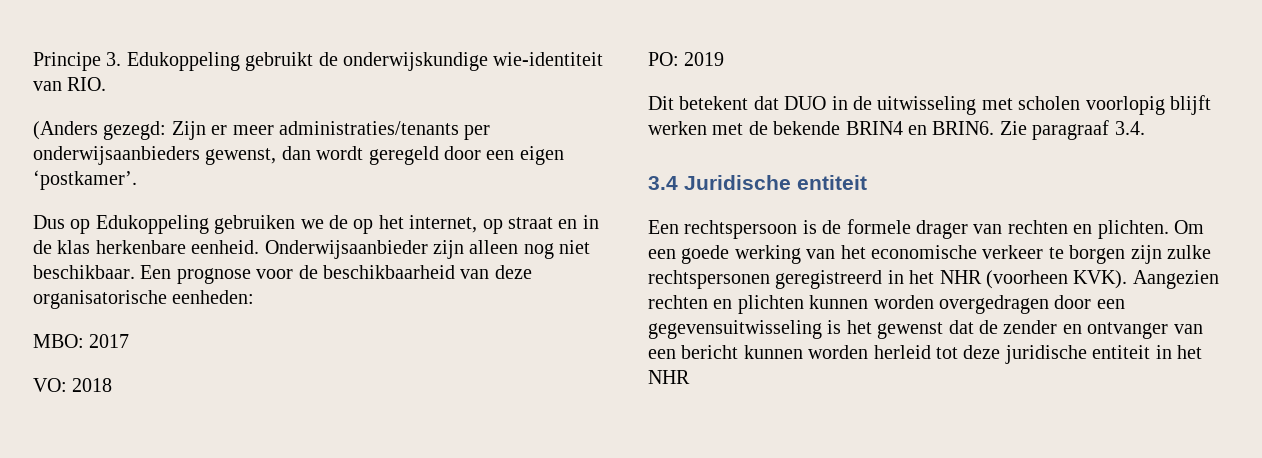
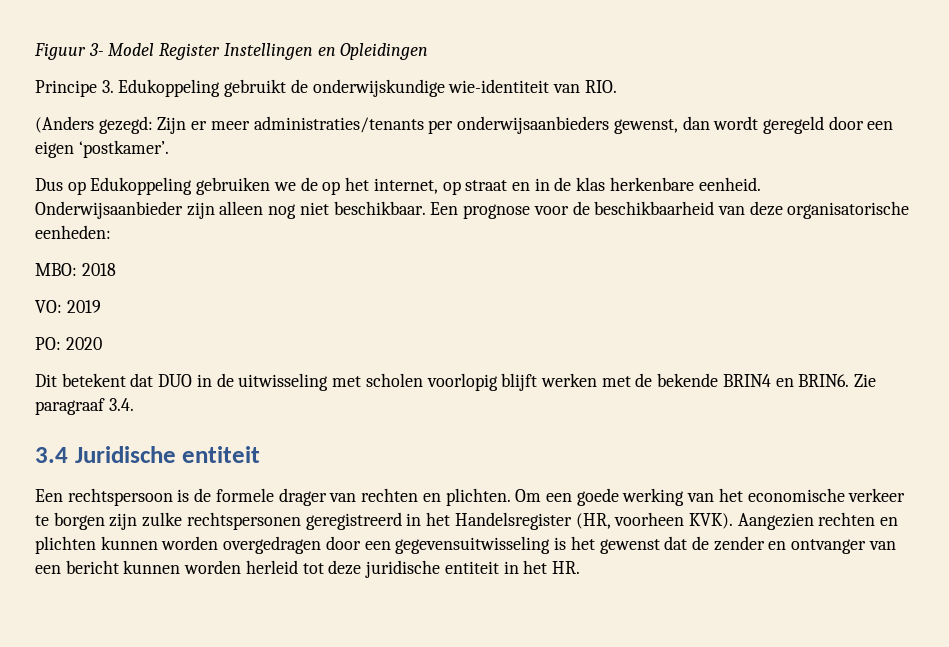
(33, 61) none -> [34,43,429,60] Figuur 3- Model Register Instellingen en Opleidingen //
[89,334,130,348] 2017 -> [81,263,116,276] 2018
[72,378,113,392] 2018 -> [66,300,101,313] 2019
[684,52,725,66] 2019 -> [65,337,102,350] 2020
[939,270,1068,289] NHR (voorheen -> [454,512,685,530] Handelsregister (HR, voorheen
[648,370,690,384] NHR -> [551,561,580,574] HR.

